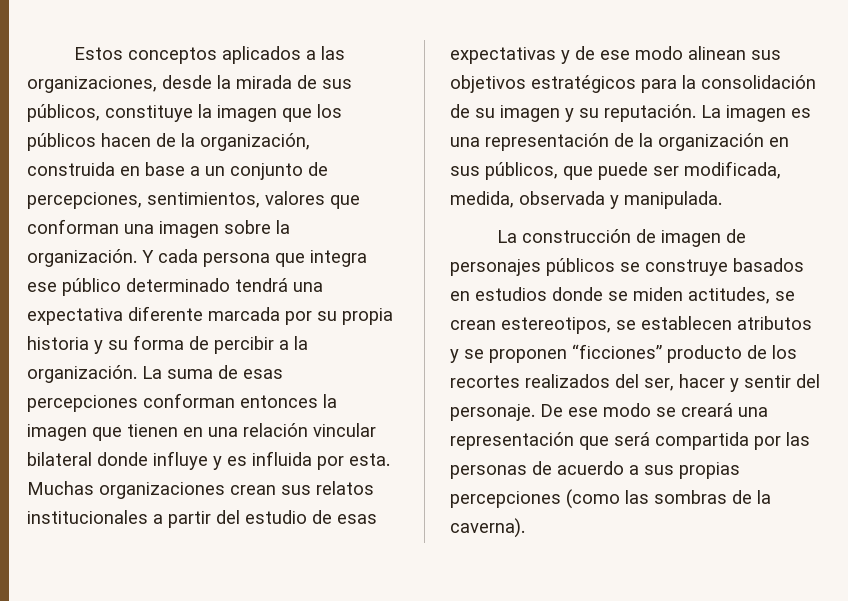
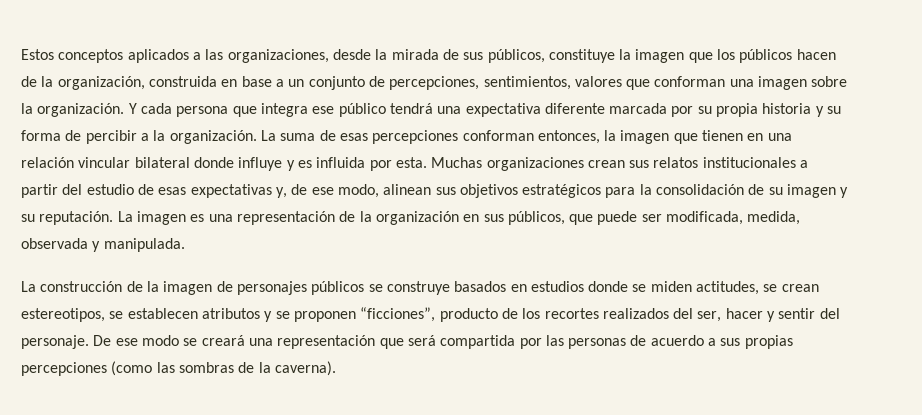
[126,278,230,292] determinado -> (386, 110) none
[240,395,318,408] entonces -> [537,130,600,144] entonces,
[561,50,570,64] y -> [275,187,287,198] y,
[635,46,683,60] modo -> [337,184,379,198] modo,
(657, 236) none -> [146,281,159,292] la
[572,344,662,359] “ficciones” -> [360,307,436,322] “ficciones”,

